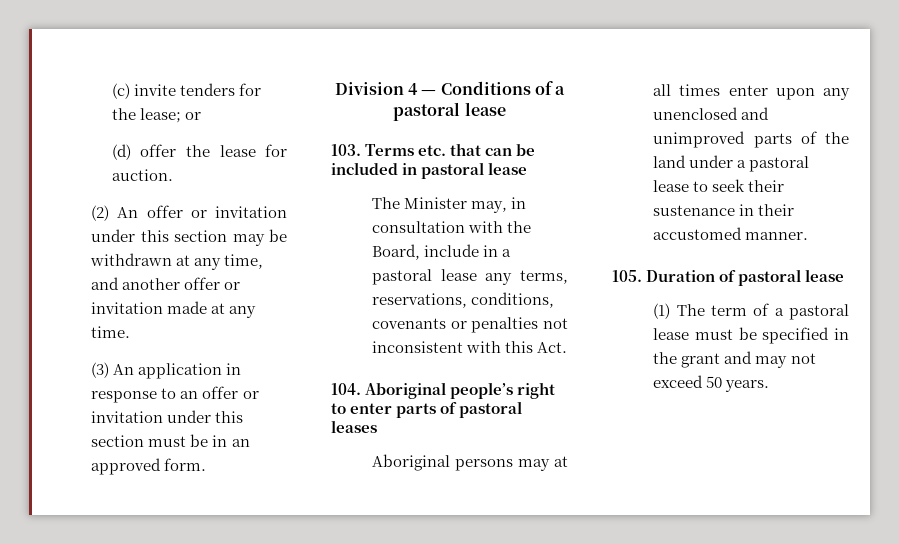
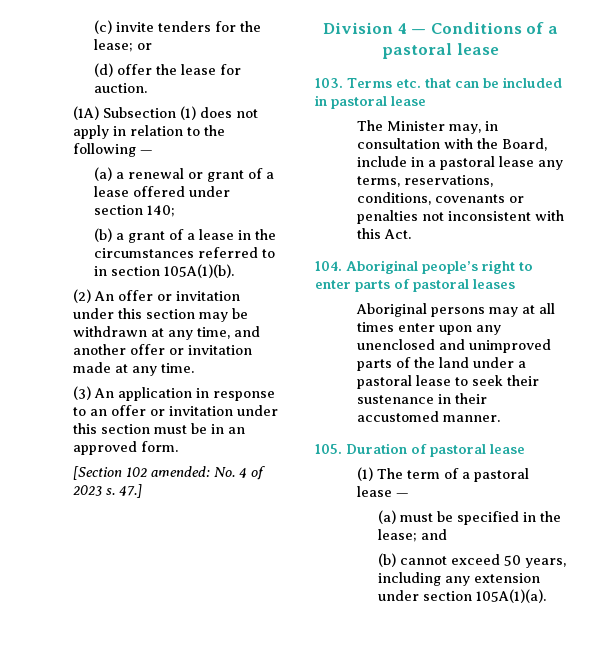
(173, 175) none -> [72,106,258,120] [72,125,225,139] [72,143,152,157] [93,167,274,182] [93,186,230,197] [93,205,175,217] [93,228,276,243] [93,247,275,258] [93,264,234,278] // (1A) Subsection (1) does not apply in relation to the following — // (a) a renewal or grant of a lease offered under section 140; // (b) a grant of a lease in the circumstances referred to in section 105A(1)(b).
(207, 464) none -> [72,466,265,480] [72,484,142,498] // [Section 102 amended: No. 4 of 2023 s. 47.]
(690, 334) none -> [395,493,408,497] [377,510,396,524] — // (a)
[681,351,816,368] [653,375,770,392] grant and may not exceed 50 years. -> [377,529,447,542] [377,553,566,568] [377,572,540,586] [377,589,546,603] lease; and // (b) cannot exceed 50 years, including any extension under section 105A(1)(a).

